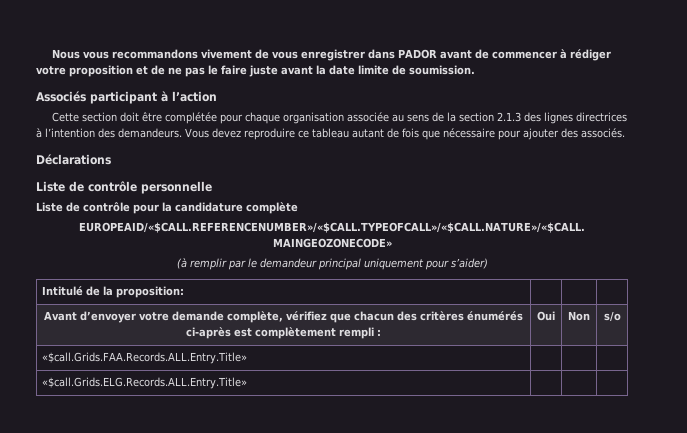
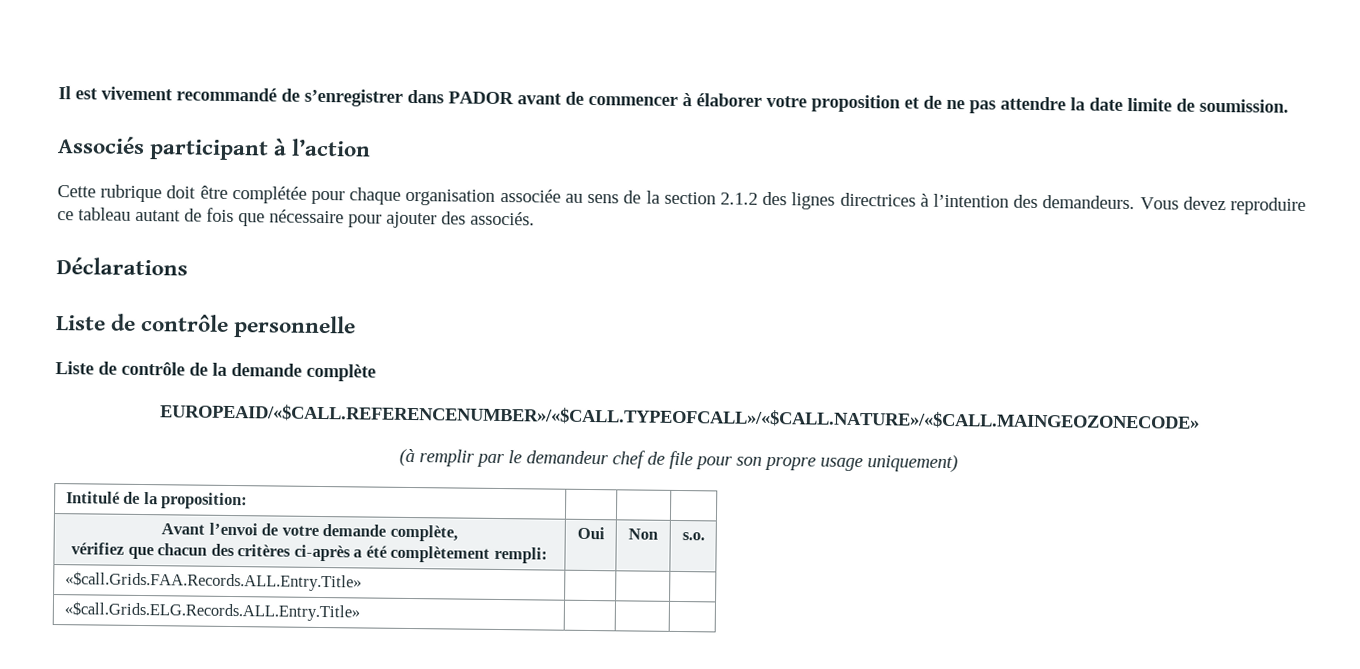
[52,49,366,61] Nous vous recommandons vivement de vous enregistrer -> [58,86,403,107] Il est vivement recommandé de s’enregistrer
[570,49,612,61] rédiger -> [696,93,762,107] élaborer
[208,65,313,77] le faire juste avant -> [1000,96,1066,111] attendre
[82,112,118,122] section -> [100,184,163,203] rubrique
[497,112,522,122] 2.1.3 -> [719,192,758,205] 2.1.2
[133,202,243,214] pour la candidature -> [189,362,302,377] de la demande
[317,258,488,270] principal uniquement pour s’aider) -> [612,450,958,473] chef de file pour son propre usage uniquement)
[80,311,136,323] d’envoyer -> [208,522,279,536] l’envoi de
(283, 317) none -> (458, 533) //
[467,311,523,321] [186,327,382,339] énumérés ci-après est complètement rempli : -> [293,544,548,564] ci-après a été complètement rempli:
[603,311,621,322] s/o -> [681,532,705,541] s.o.

